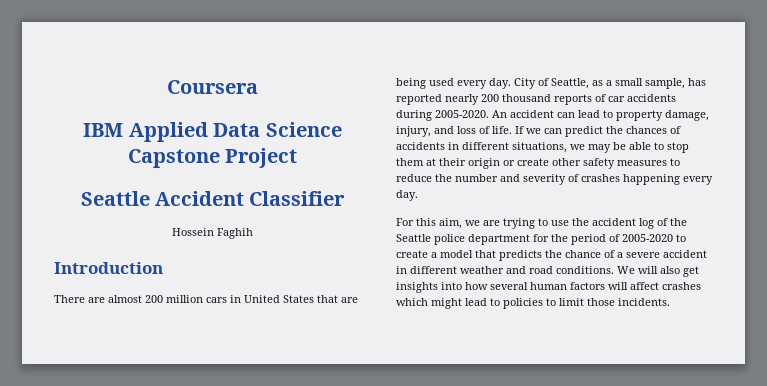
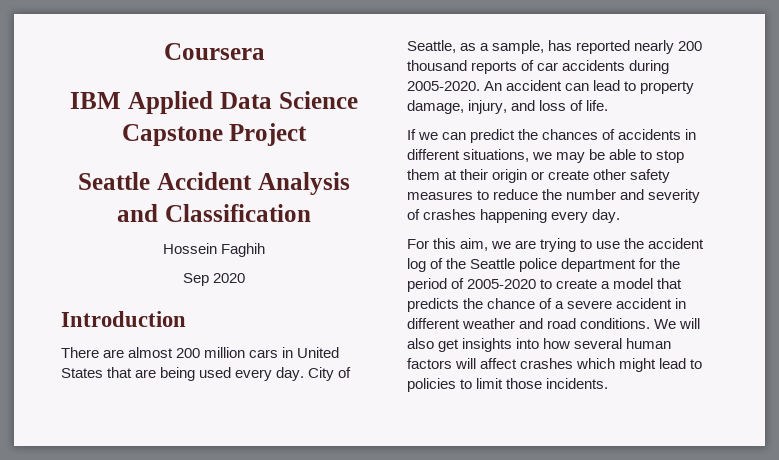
[249,191,346,206] Classifier -> [257,172,350,195] [117,204,311,222] Analysis and Classification
(253, 233) none -> [182,273,246,286] // Sep 2020
[615,78,643,86] small -> (490, 47) none
(512, 130) none -> (609, 105) //

